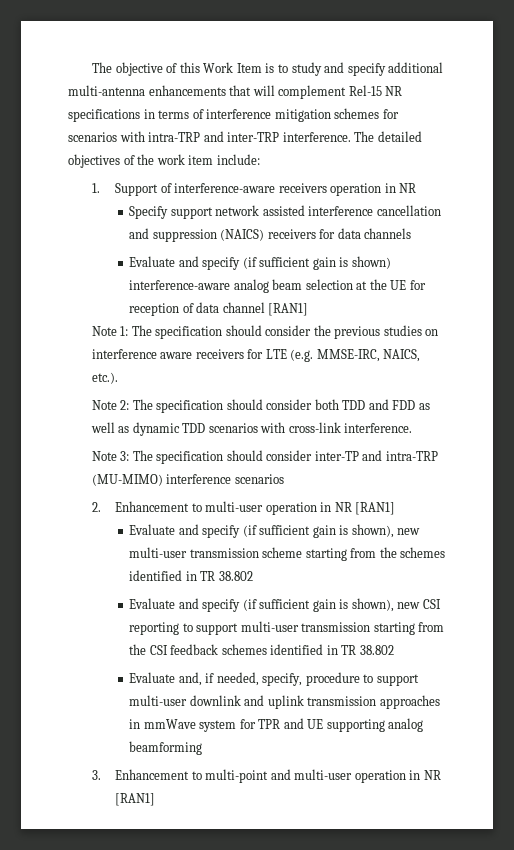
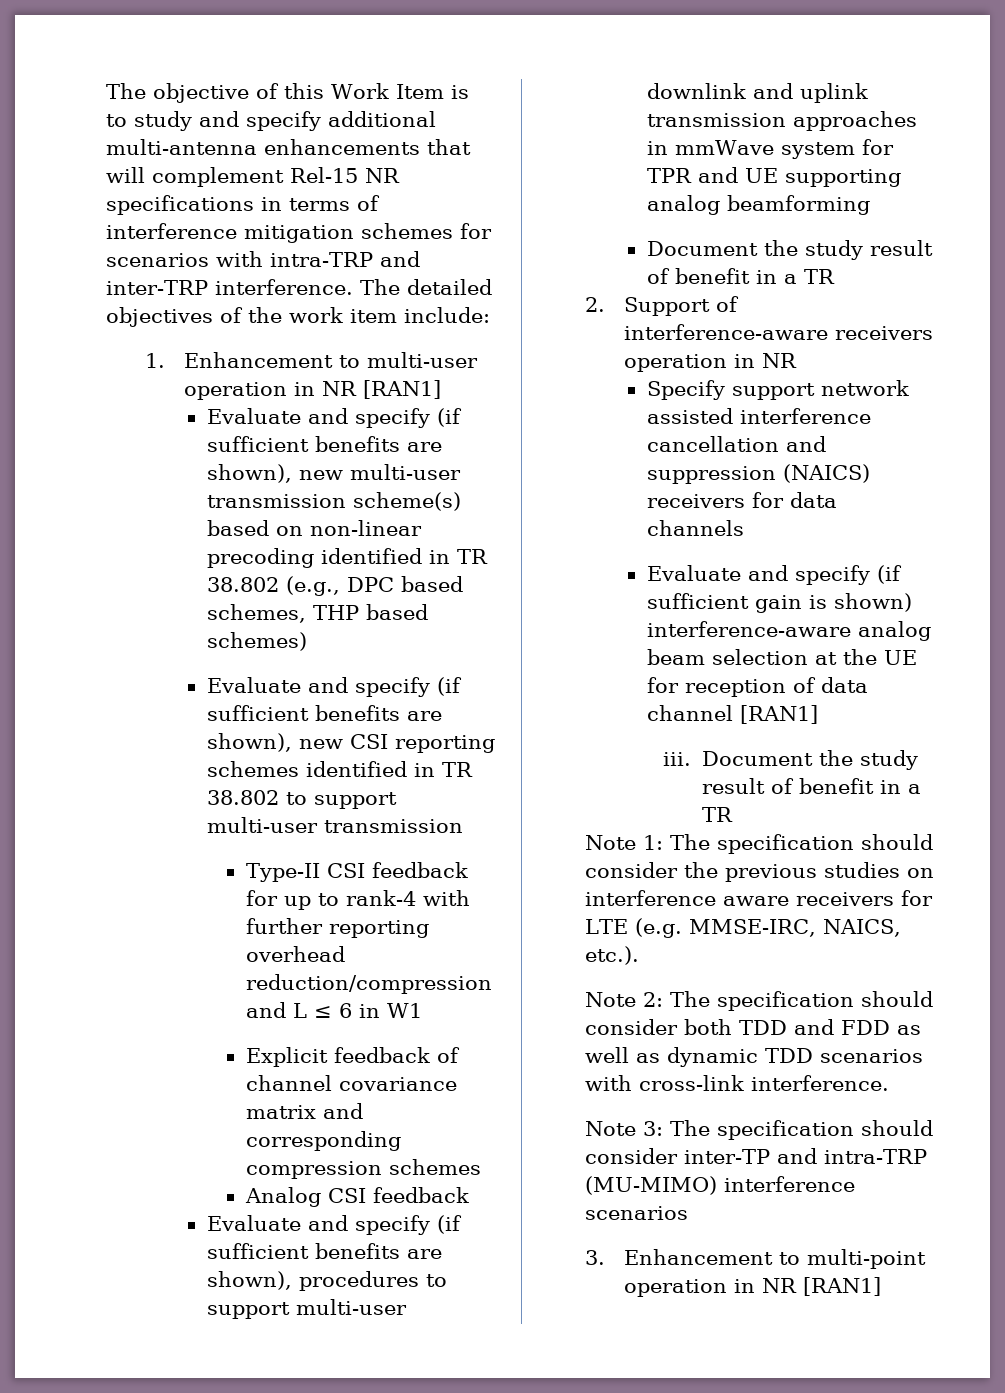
(100, 188) none -> [184,352,479,368] [184,380,442,400] [206,408,462,428] [206,436,442,452] [206,464,461,483] [206,492,461,511] [206,520,422,536] [206,548,488,568] [206,576,463,596] [206,604,428,623] [206,632,307,651] [206,677,462,697] [206,705,442,721] [206,733,495,753] [206,761,473,777] [206,790,397,809] [206,817,463,833] [245,862,468,882] [245,890,470,910] [245,918,429,938] [245,946,345,962] [245,974,492,994] [245,1002,422,1018] [245,1047,460,1067] [245,1075,457,1091] [245,1103,363,1119] [245,1131,401,1151] [245,1159,481,1179] [244,1187,469,1207] [206,1215,462,1235] [206,1243,442,1259] [206,1271,447,1291] [206,1299,407,1319] [646,83,868,103] [646,111,917,131] [646,139,894,159] [646,167,901,187] [646,195,870,215] [646,240,933,260] [646,268,835,284] [585,297,606,312] Enhancement to multi-user operation in NR [RAN1] // Evaluate and specify (if sufficient benefits are shown), new multi-user transmission scheme(s) based on non-linear precoding identified in TR 38.802 (e.g., DPC based schemes, THP based schemes) // Evaluate and specify (if sufficient benefits are shown), new CSI reporting schemes identified in TR 38.802 to support multi-user transmission // Type-II CSI feedback for up to rank-4 with further reporting overhead reduction/compression and L ≤ 6 in W1 // Explicit feedback of channel covariance matrix and corresponding compression schemes // Analog CSI feedback // Evaluate and specify (if sufficient benefits are shown), procedures to support multi-user downlink and uplink transmission approaches in mmWave system for TPR and UE supporting analog beamforming // Document the study result of benefit in a TR // 2.
(309, 309) none -> [663,750,919,770] [702,778,922,794] [702,807,734,822] // iii. Document the study result of benefit in a TR
[91,501,396,515] [129,524,421,538] [129,547,446,561] [129,570,253,581] [129,598,441,612] [129,621,445,635] [129,644,394,655] [129,672,419,686] [129,695,440,709] [129,718,424,732] [129,741,203,755] [91,769,441,783] [115,793,156,806] 2. Enhancement to multi-user operation in NR [RAN1] // Evaluate and specify (if sufficient gain is shown), new multi-user transmission scheme starting from the schemes identified in TR 38.802 // Evaluate and specify (if sufficient gain is shown), new CSI reporting to support multi-user transmission starting from the CSI feedback schemes identified in TR 38.802 // Evaluate and, if needed, specify, procedure to support multi-user downlink and uplink transmission approaches in mmWave system for TPR and UE supporting analog beamforming // 3. Enhancement to multi-point and multi-user operation in NR [RAN1] -> [585,1249,927,1269] [624,1277,882,1297] 3. Enhancement to multi-point operation in NR [RAN1]

